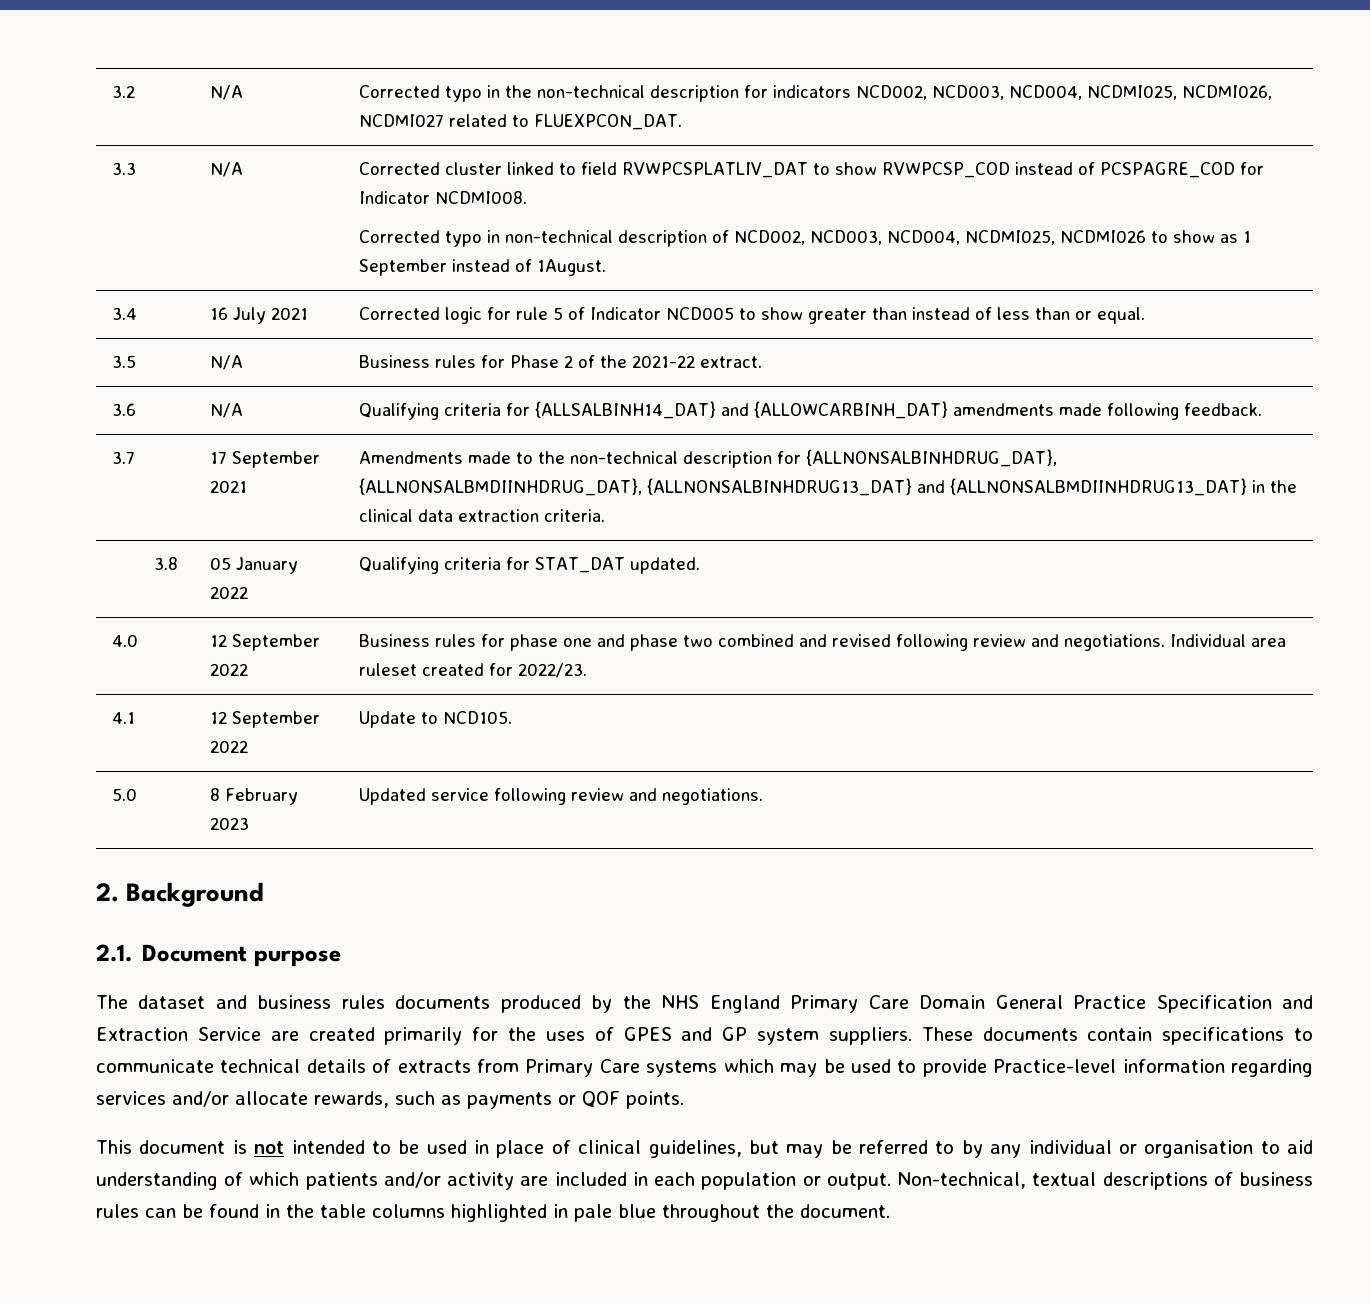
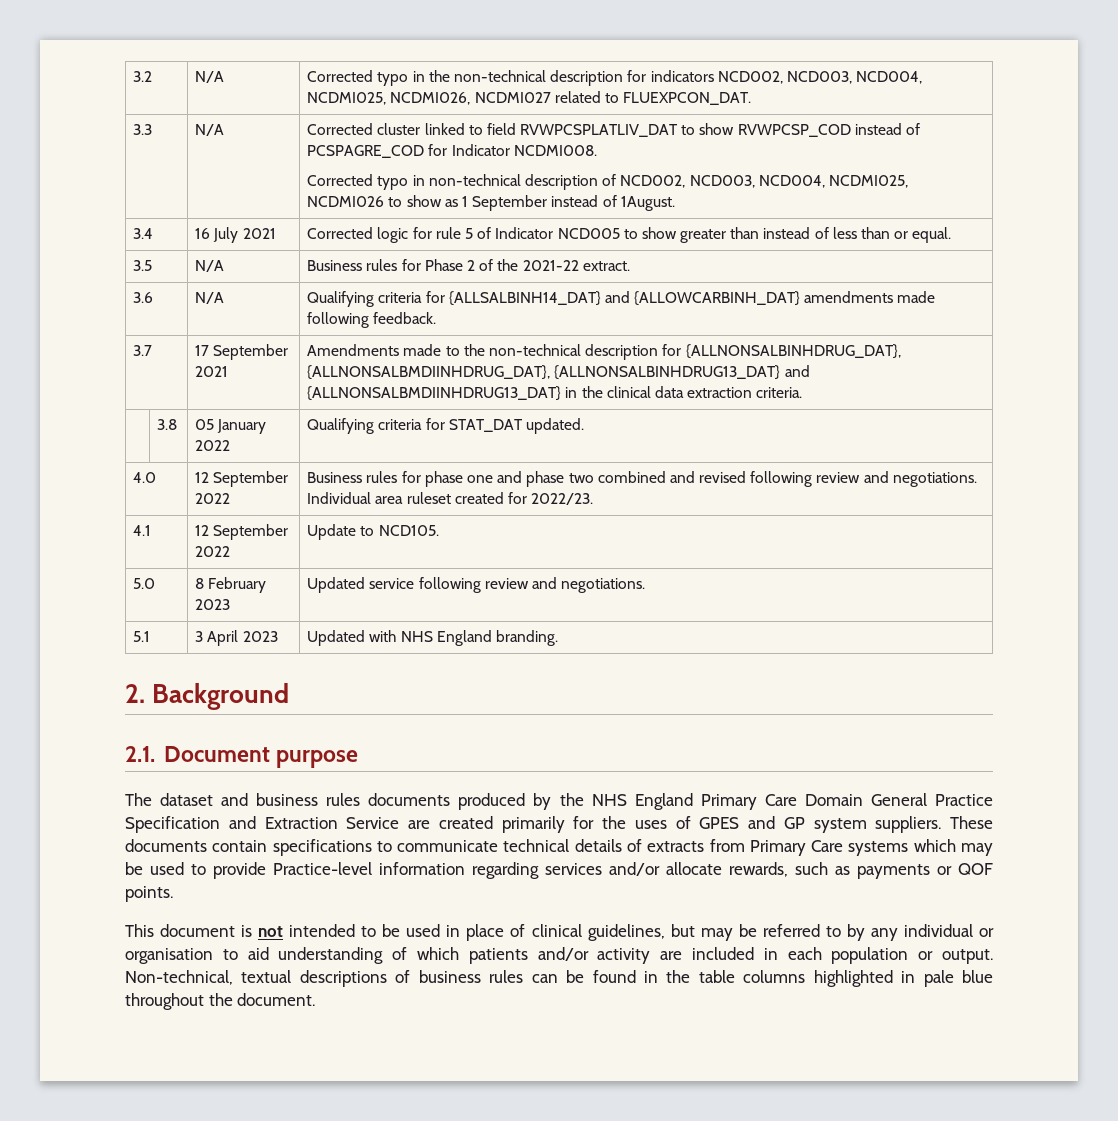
(763, 796) none -> [133,631,151,642] [195,630,278,646] [307,630,558,646] // 5.1 | 3 April 2023 | Updated with NHS England branding.

